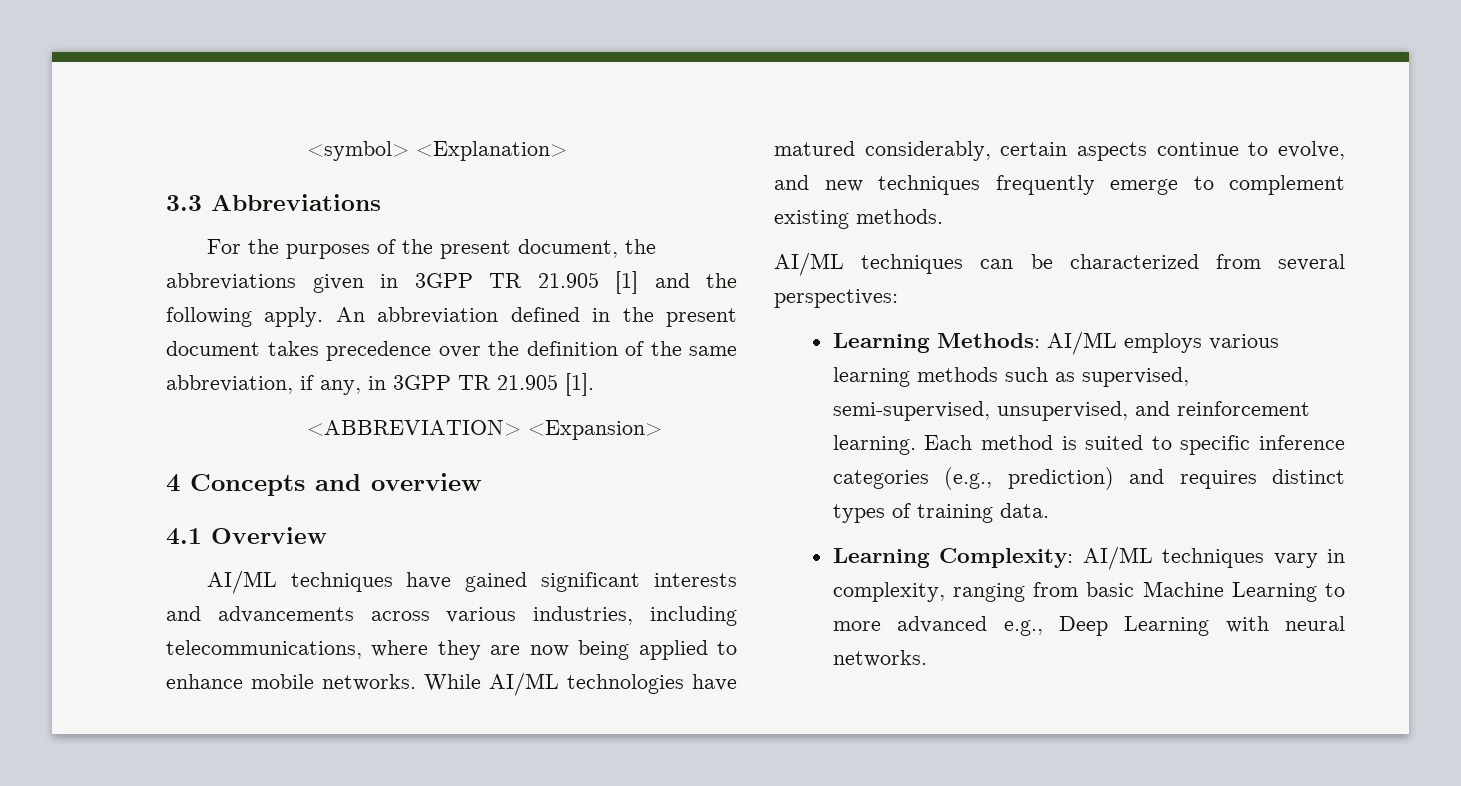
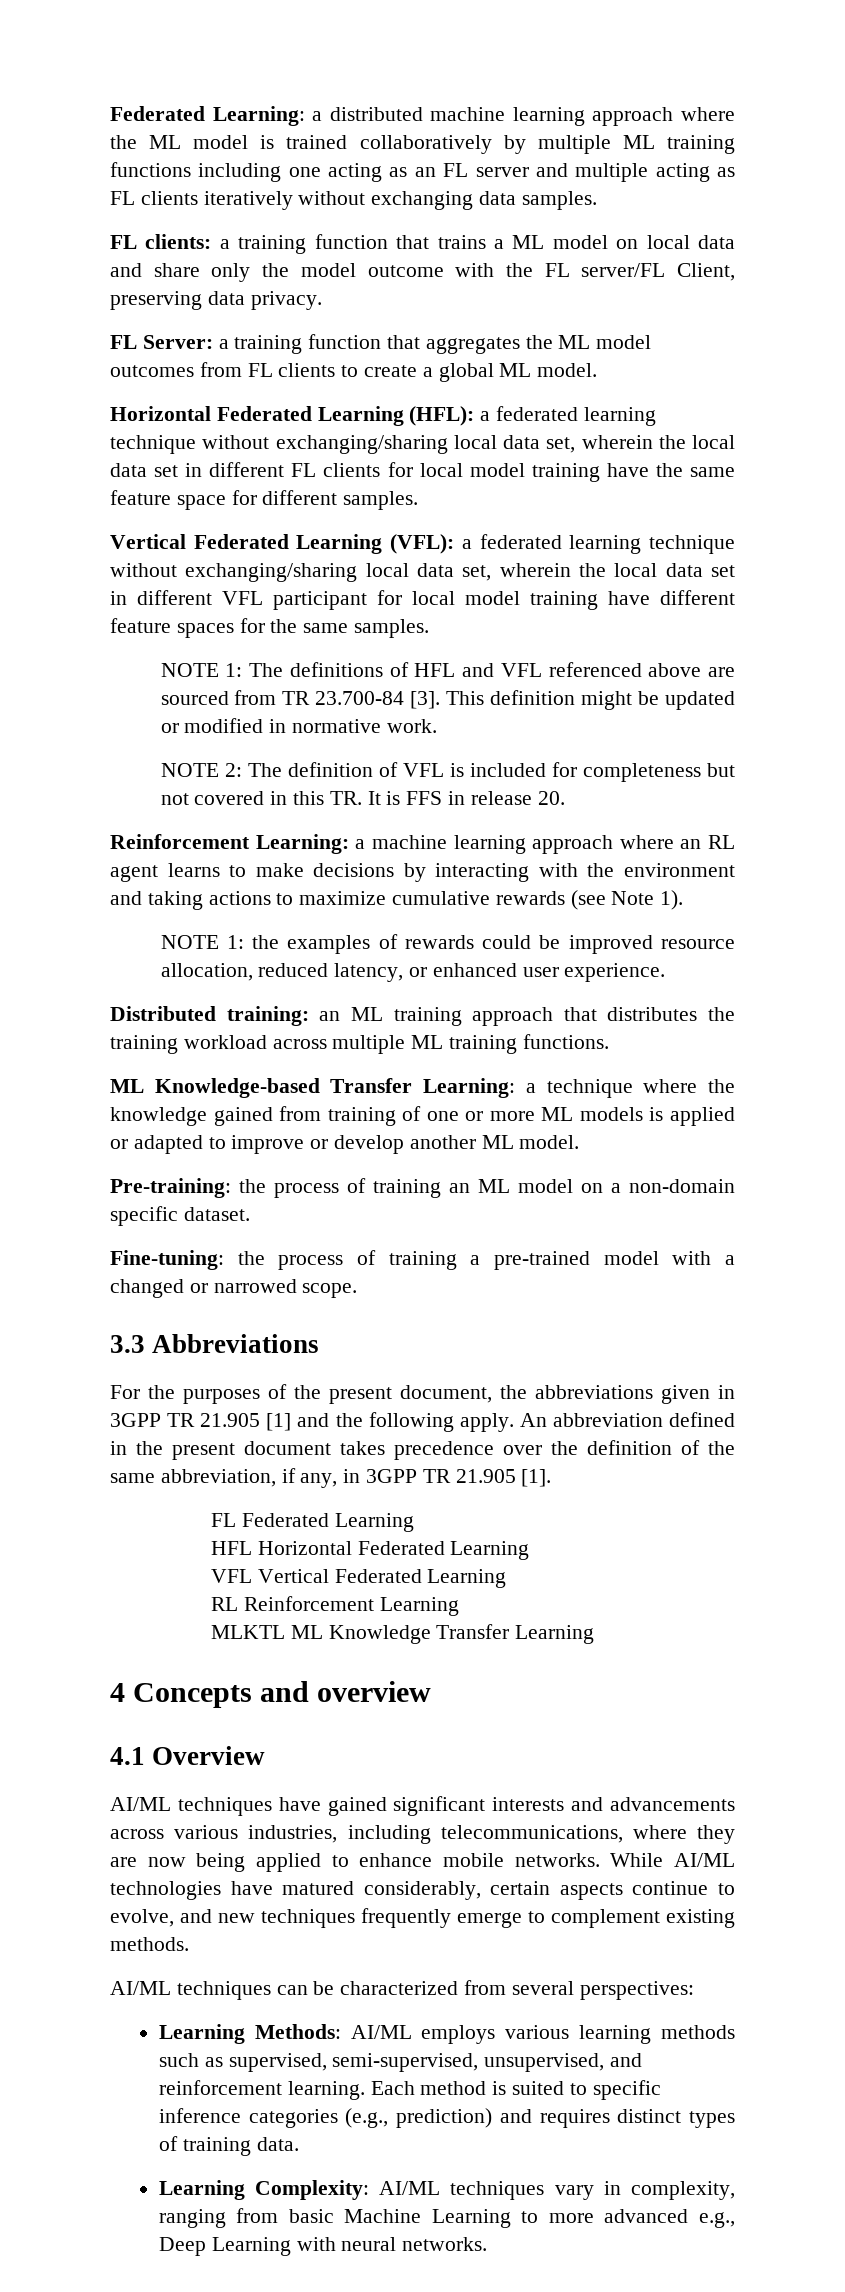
[306,141,567,161] <symbol> <Explanation> -> [110,106,735,126] [110,135,735,154] [110,162,736,182] [110,191,597,210] [110,234,735,254] [110,263,735,282] [110,291,322,310] [110,334,652,354] [110,362,598,382] [110,406,656,426] [110,435,735,454] [110,462,735,482] [110,490,419,510] [110,534,735,554] [110,563,735,582] [110,590,735,610] [110,618,430,638] [160,662,735,677] [160,690,736,710] [160,718,437,733] [160,762,735,782] [160,791,565,805] [110,834,735,854] [110,863,735,882] [110,890,684,910] [160,934,736,954] [160,963,666,982] [110,1006,735,1026] [110,1034,609,1054] [110,1078,735,1098] [110,1106,735,1126] [110,1135,580,1154] [110,1178,735,1198] [110,1206,250,1226] [110,1250,735,1270] [110,1279,358,1298] Federated Learning: a distributed machine learning approach where the ML model is trained collaboratively by multiple ML training functions including one acting as an FL server and multiple acting as FL clients iteratively without exchanging data samples. // FL clients: a training function that trains a ML model on local data and share only the model outcome with the FL server/FL Client, preserving data privacy. // FL Server: a training function that aggregates the ML model outcomes from FL clients to create a global ML model. // Horizontal Federated Learning (HFL): a federated learning technique without exchanging/sharing local data set, wherein the local data set in different FL clients for local model training have the same feature space for different samples. // Vertical Federated Learning (VFL): a federated learning technique without exchanging/sharing local data set, wherein the local data set in different VFL participant for local model training have different feature spaces for the same samples. // NOTE 1: The definitions of HFL and VFL referenced above are sourced from TR 23.700-84 [3]. This definition might be updated or modified in normative work. // NOTE 2: The definition of VFL is included for completeness but not covered in this TR. It is FFS in release 20. // Reinforcement Learning: a machine learning approach where an RL agent learns to make decisions by interacting with the environment and taking actions to maximize cumulative rewards (see Note 1). // NOTE 1: the examples of rewards could be improved resource allocation, reduced latency, or enhanced user experience. // Distributed training: an ML training approach that distributes the training workload across multiple ML training functions. // ML Knowledge-based Transfer Learning: a technique where the knowledge gained from training of one or more ML models is applied or adapted to improve or develop another ML model. // Pre-training: the process of training an ML model on a non-domain specific dataset. // Fine-tuning: the process of training a pre-trained model with a changed or narrowed scope.
[306,420,662,440] <ABBREVIATION> <Expansion> -> [210,1513,414,1532] [210,1541,530,1560] [210,1569,507,1588] [210,1596,459,1616] [210,1624,595,1644] FL Federated Learning // HFL Horizontal Federated Learning // VFL Vertical Federated Learning // RL Reinforcement Learning // MLKTL ML Knowledge Transfer Learning

